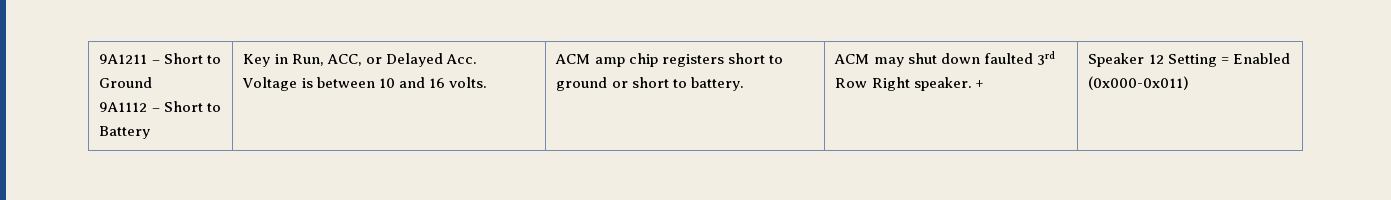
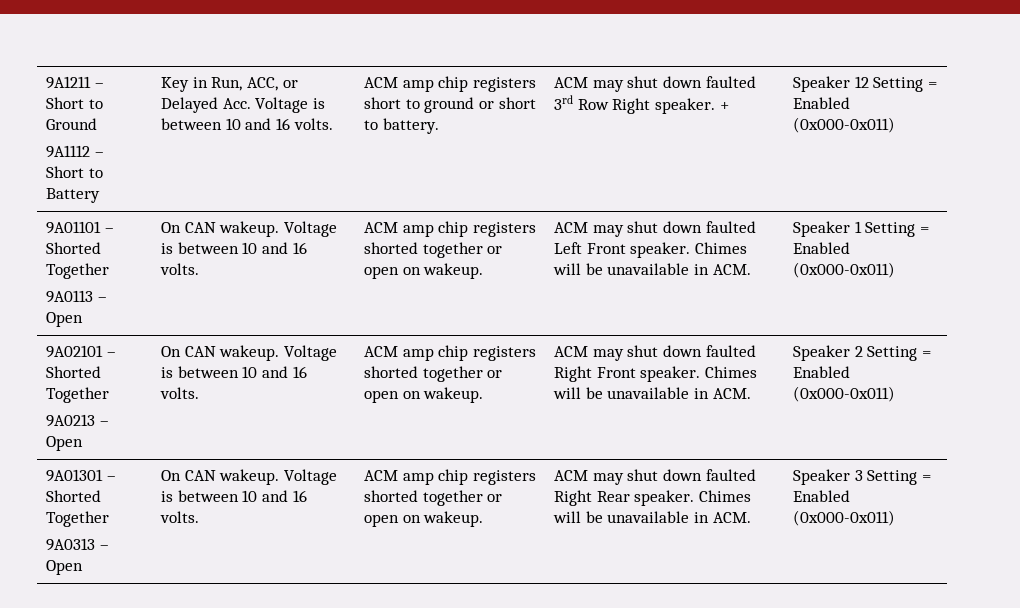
(1190, 83) none -> [46,221,114,234] [46,242,102,254] [46,263,110,279] [46,290,107,303] [46,312,84,327] [161,221,338,237] [161,242,307,254] [160,263,200,275] [364,221,537,237] [364,242,503,258] [364,263,484,279] [554,221,756,237] [554,242,748,258] [553,263,751,275] [793,221,930,237] [793,242,851,254] [793,262,896,278] [46,345,116,358] [46,366,102,378] [46,387,110,403] [46,414,109,427] [46,436,84,451] [161,345,338,361] [161,366,307,378] [160,387,200,399] [364,345,537,361] [364,366,503,382] [364,387,484,403] [554,345,756,361] [554,366,758,382] [553,387,751,399] [793,345,932,361] [793,366,851,378] [793,386,896,402] [46,469,116,482] [46,490,102,502] [46,511,110,527] [46,538,109,551] [46,560,84,575] [161,469,338,485] [161,490,307,502] [160,511,200,523] [364,469,537,485] [364,490,503,506] [364,511,484,527] [554,469,756,485] [554,490,752,506] [553,511,751,523] [793,469,932,485] [793,490,851,502] [793,510,896,526] // 9A01101 – Shorted Together // 9A0113 – Open | On CAN wakeup. Voltage is between 10 and 16 volts. | ACM amp chip registers shorted together or open on wakeup. | ACM may shut down faulted Left Front speaker. Chimes will be unavailable in ACM. | Speaker 1 Setting = Enabled (0x000-0x011) // 9A02101 – Shorted Together // 9A0213 – Open | On CAN wakeup. Voltage is between 10 and 16 volts. | ACM amp chip registers shorted together or open on wakeup. | ACM may shut down faulted Right Front speaker. Chimes will be unavailable in ACM. | Speaker 2 Setting = Enabled (0x000-0x011) // 9A01301 – Shorted Together // 9A0313 – Open | On CAN wakeup. Voltage is between 10 and 16 volts. | ACM amp chip registers shorted together or open on wakeup. | ACM may shut down faulted Right Rear speaker. Chimes will be unavailable in ACM. | Speaker 3 Setting = Enabled (0x000-0x011)

